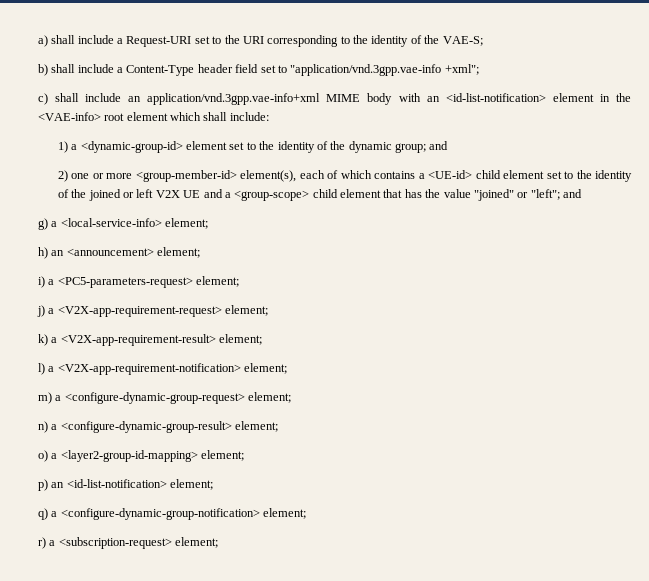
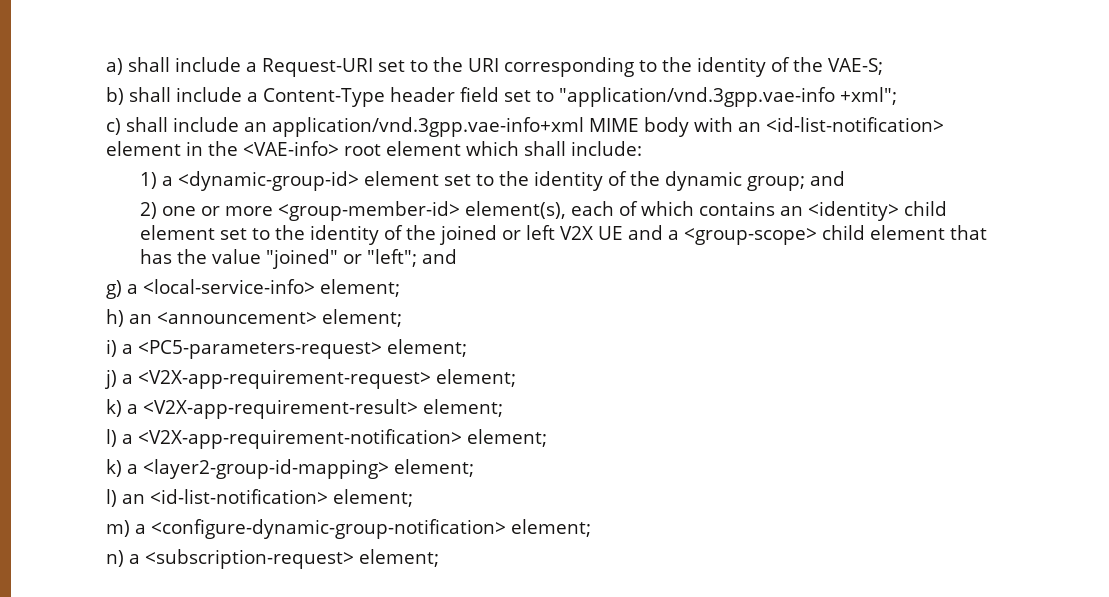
[418,170,473,179] a <UE-id> -> [780,201,900,221] an <identity>
(288, 368) none -> [105,459,474,479] [105,489,413,507] // k) a <layer2-group-id-mapping> element; // l) an <id-list-notification> element;
[64,392,245,404] <configure-dynamic-group-request> -> [150,519,506,539] <configure-dynamic-group-notification>
[60,421,279,433] [37,450,245,462] [37,479,214,491] [37,508,307,520] [37,537,56,549] <configure-dynamic-group-result> element; // o) a <layer2-group-id-mapping> element; // p) an <id-list-notification> element; // q) a <configure-dynamic-group-notification> element; // r) a -> (140, 559) none

